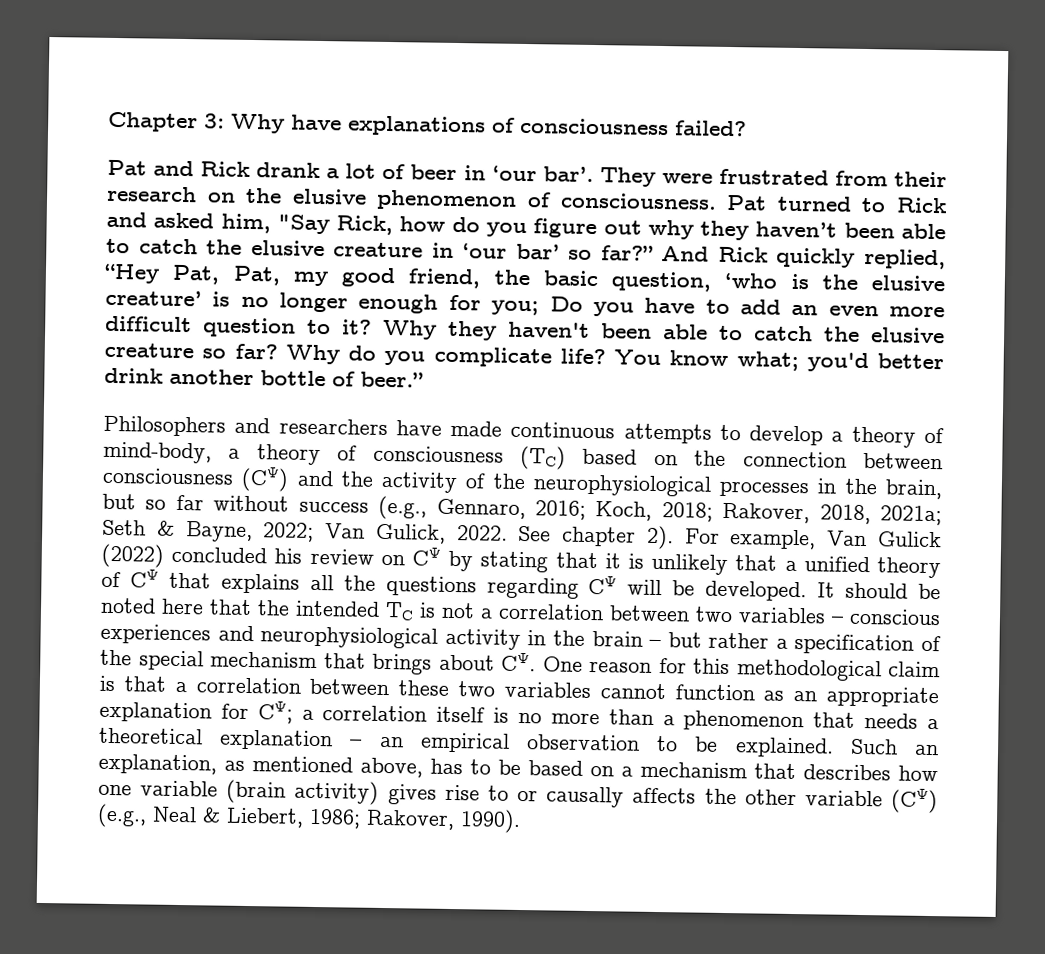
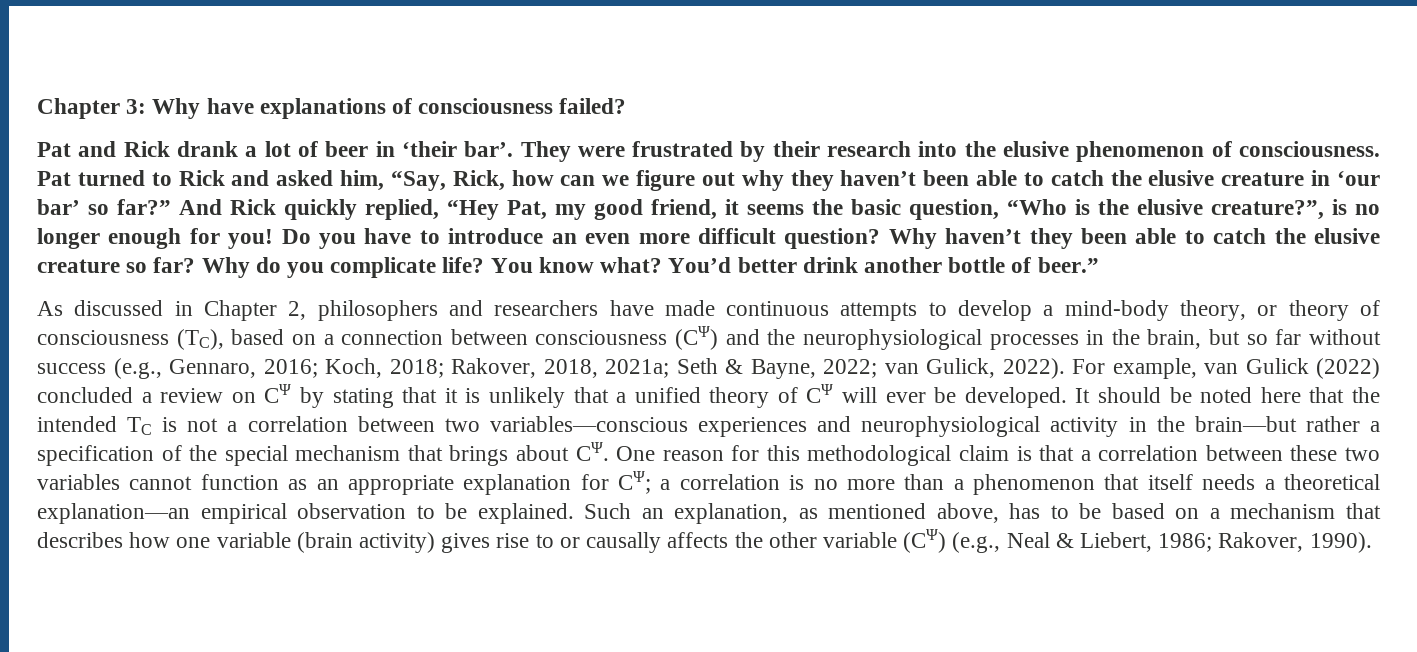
[491,165,537,182] ‘our -> [401,141,457,157] ‘their
[834,170,888,187] from -> [740,141,766,162] by
[206,192,236,203] on -> [918,141,958,157] into
[276,214,330,235] "Say -> [390,170,446,191] “Say,
[451,216,527,238] do you -> [560,175,630,186] can we
[232,265,281,286] Pat, -> (547, 210) none
(482, 278) none -> [725,199,804,215] it seems
[724,272,779,289] ‘who -> [1007,199,1067,215] “Who
[105,289,202,307] creature’ -> [1211,200,1324,220] creature?”,
[491,299,540,316] you; -> [228,229,274,249] you!
[739,299,781,315] add -> [448,228,544,244] introduce
[203,317,590,341] question to it? Why they haven't -> [784,228,1073,249] question? Why haven’t they
[736,351,869,373] what; you'd -> [600,257,732,273] what? You’d
[103,415,226,437] Philosophers -> [37,300,438,321] As discussed in Chapter 2, philosophers
[851,426,944,448] [103,441,241,464] theory of mind-body, a -> [1064,300,1278,321] mind-body theory, or
[520,445,727,470] (TC) based on the -> [176,329,334,350] (TC), based on a
[381,471,526,494] activity of the -> (796, 337) none
[325,523,674,550] Van Gulick, 2022. See chapter 2). -> [884,358,1065,379] van Gulick, 2022).
[827,530,868,547] Van -> [1204,363,1238,374] van
[274,548,303,564] his -> [141,392,152,403] a
[168,572,663,599] that explains all the questions regarding CΨ will -> [842,387,926,403] will ever
[738,607,941,626] variables – conscious -> [489,416,688,432] variables—conscious
[591,631,702,648] brain – but -> [1194,416,1297,432] brain—but
[436,706,486,723] itself -> (780, 482) none
(856, 720) none -> [1147,474,1193,490] itself
[219,729,404,751] explanation – an -> [37,503,190,524] explanation—an

